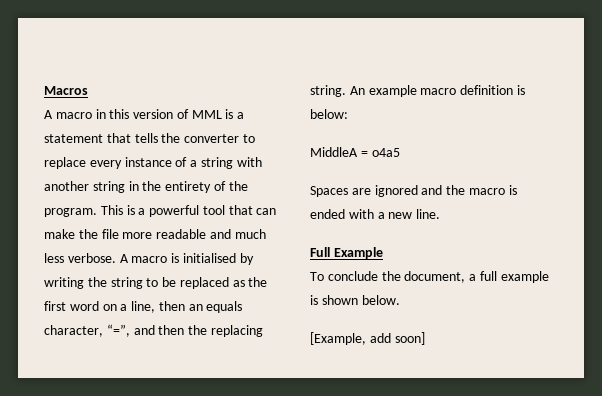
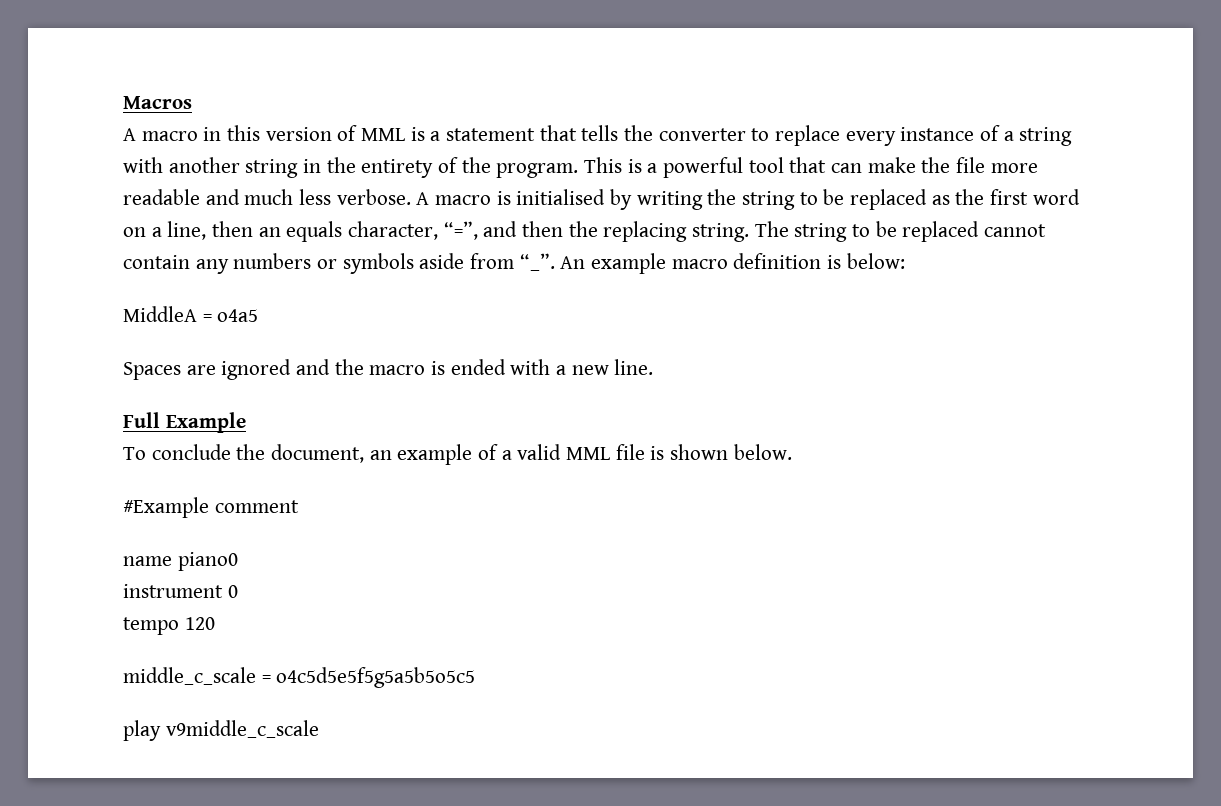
(346, 91) none -> [754,221,1047,242] [123,253,555,274] The string to be replaced cannot contain any numbers or symbols aside from “_”.
[469,271,549,283] [310,295,400,305] [310,332,425,345] a full example is shown below. // [Example, add soon] -> [369,444,792,465] [123,497,299,518] [123,552,238,571] [123,584,238,598] [123,617,215,635] [123,667,476,688] [123,720,319,741] an example of a valid MML file is shown below. // #Example comment // name piano0 // instrument 0 // tempo 120 // middle_c_scale = o4c5d5e5f5g5a5b5o5c5 // play v9middle_c_scale

